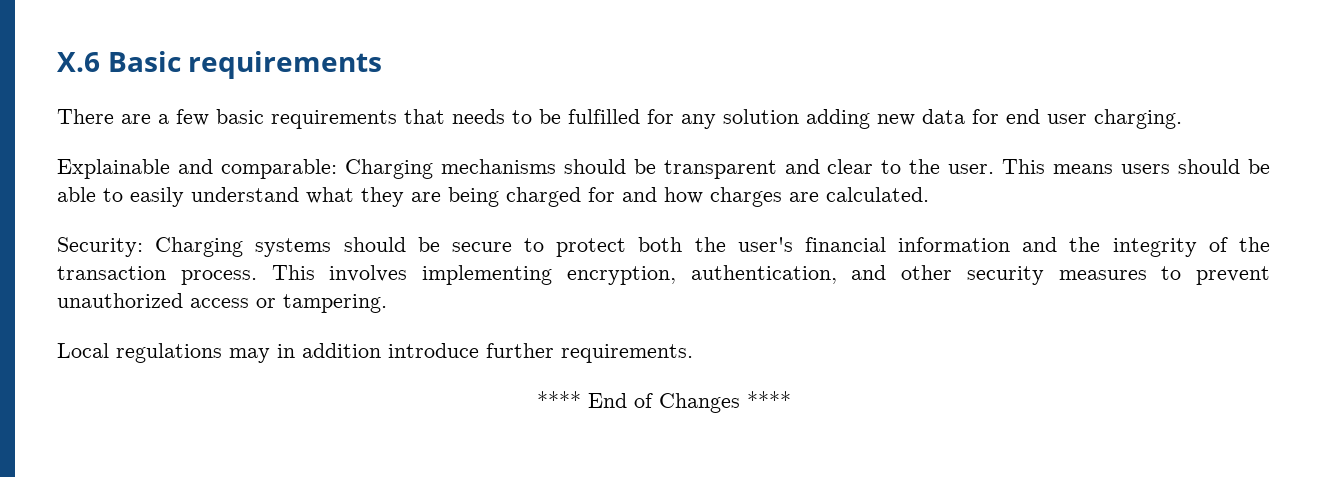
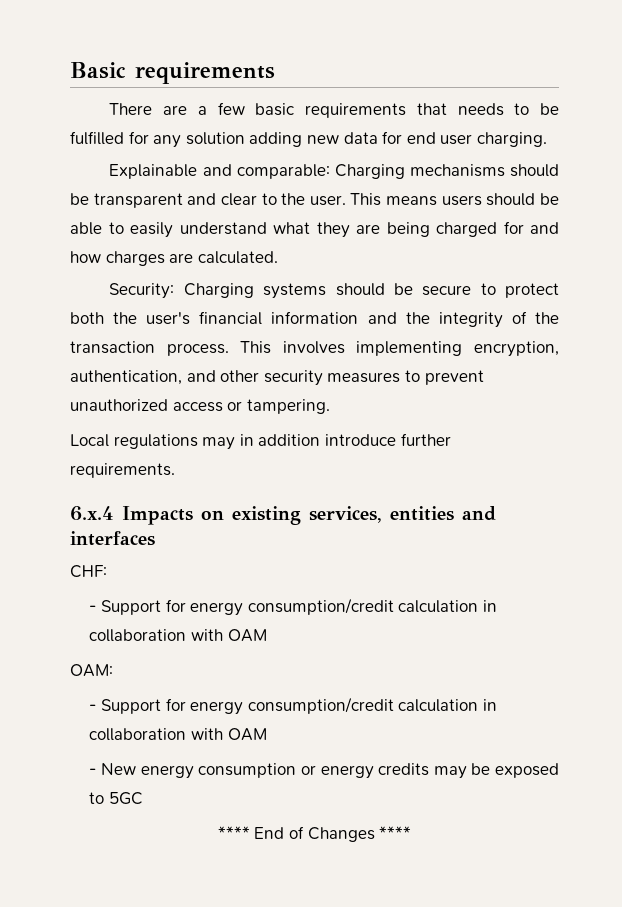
[57,52,100,72] X.6 -> (70, 70) none
(693, 353) none -> [70,506,496,525] [70,531,155,546] [70,565,107,578] [89,598,498,616] [89,629,267,642] [70,664,113,677] [89,697,498,715] [89,728,267,741] [89,763,559,779] [89,792,144,805] // 6.x.4 Impacts on existing services, entities and interfaces // CHF: // - Support for energy consumption/credit calculation in collaboration with OAM // OAM: // - Support for energy consumption/credit calculation in collaboration with OAM // - New energy consumption or energy credits may be exposed to 5GC

